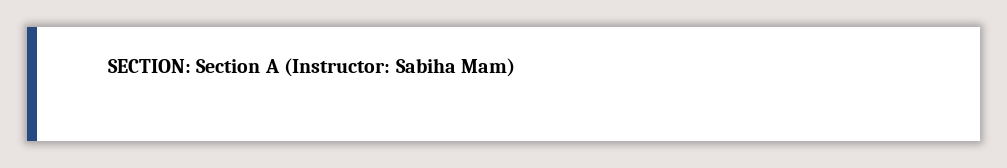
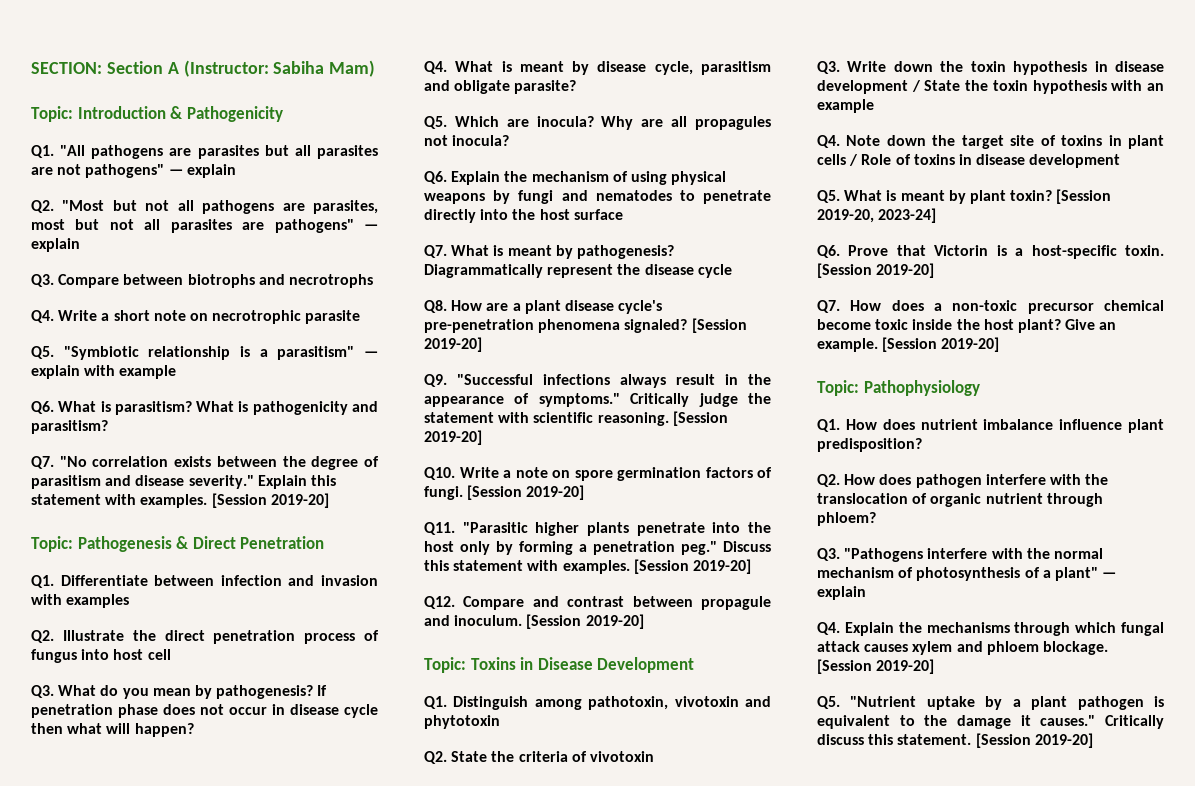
(515, 67) none -> [31,106,283,122] [31,145,378,159] [31,164,236,178] [31,200,378,214] [31,219,378,233] [31,238,80,252] [31,274,373,288] [31,310,361,324] [31,346,378,360] [31,365,177,379] [31,401,378,415] [31,420,108,434] [31,456,379,470] [31,475,336,489] [31,493,329,508] [31,536,325,552] [31,575,378,588] [31,594,130,608] [31,630,379,644] [31,649,171,663] [31,685,328,699] [31,704,378,718] [31,723,194,737] [424,61,771,75] [424,80,577,94] [424,116,771,130] [424,135,510,146] [424,171,727,185] [424,190,771,204] [424,209,623,223] [424,245,674,259] [424,264,732,278] [424,300,663,314] [424,318,747,333] [424,337,482,352] [424,374,771,388] [424,393,771,407] [424,411,728,426] [424,430,482,445] [424,467,772,481] [424,485,585,500] [424,522,771,536] [424,541,771,555] [424,559,751,574] [424,596,771,610] [424,614,644,629] [424,657,695,673] [424,696,771,710] [424,715,500,729] [424,751,654,764] [817,61,1164,75] [817,80,1164,94] [817,99,874,113] [817,135,1164,149] [817,154,1121,168] [817,189,1112,204] [817,208,937,223] [817,245,1164,259] [817,263,935,278] [817,300,1164,314] [817,319,1117,333] [817,337,1000,352] [817,380,980,396] [817,419,1164,433] [817,438,922,452] [817,474,1109,488] [817,493,1103,507] [817,512,876,526] [817,548,1103,562] [817,567,1117,581] [817,586,866,600] [817,622,1164,636] [817,641,1108,655] [817,659,935,674] [817,696,1164,710] [817,715,1164,729] [817,733,1093,748] // Topic: Introduction & Pathogenicity // Q1. "All pathogens are parasites but all parasites are not pathogens" — explain // Q2. "Most but not all pathogens are parasites, most but not all parasites are pathogens" — explain // Q3. Compare between biotrophs and necrotrophs // Q4. Write a short note on necrotrophic parasite // Q5. "Symbiotic relationship is a parasitism" — explain with example // Q6. What is parasitism? What is pathogenicity and parasitism? // Q7. "No correlation exists between the degree of parasitism and disease severity." Explain this statement with examples. [Session 2019-20] // Topic: Pathogenesis & Direct Penetration // Q1. Differentiate between infection and invasion with examples // Q2. Illustrate the direct penetration process of fungus into host cell // Q3. What do you mean by pathogenesis? If penetration phase does not occur in disease cycle then what will happen? // Q4. What is meant by disease cycle, parasitism and obligate parasite? // Q5. Which are inocula? Why are all propagules not inocula? // Q6. Explain the mechanism of using physical weapons by fungi and nematodes to penetrate directly into the host surface // Q7. What is meant by pathogenesis? Diagrammatically represent the disease cycle // Q8. How are a plant disease cycle's pre-penetration phenomena signaled? [Session 2019-20] // Q9. "Successful infections always result in the appearance of symptoms." Critically judge the statement with scientific reasoning. [Session 2019-20] // Q10. Write a note on spore germination factors of fungi. [Session 2019-20] // Q11. "Parasitic higher plants penetrate into the host only by forming a penetration peg." Discuss this statement with examples. [Session 2019-20] // Q12. Compare and contrast between propagule and inoculum. [Session 2019-20] // Topic: Toxins in Disease Development // Q1. Distinguish among pathotoxin, vivotoxin and phytotoxin // Q2. State the criteria of vivotoxin // Q3. Write down the toxin hypothesis in disease development / State the toxin hypothesis with an example // Q4. Note down the target site of toxins in plant cells / Role of toxins in disease development // Q5. What is meant by plant toxin? [Session 2019-20, 2023-24] // Q6. Prove that Victorin is a host-specific toxin. [Session 2019-20] // Q7. How does a non-toxic precursor chemical become toxic inside the host plant? Give an example. [Session 2019-20] // Topic: Pathophysiology // Q1. How does nutrient imbalance influence plant predisposition? // Q2. How does pathogen interfere with the translocation of organic nutrient through phloem? // Q3. "Pathogens interfere with the normal mechanism of photosynthesis of a plant" — explain // Q4. Explain the mechanisms through which fungal attack causes xylem and phloem blockage. [Session 2019-20] // Q5. "Nutrient uptake by a plant pathogen is equivalent to the damage it causes." Critically discuss this statement. [Session 2019-20]

